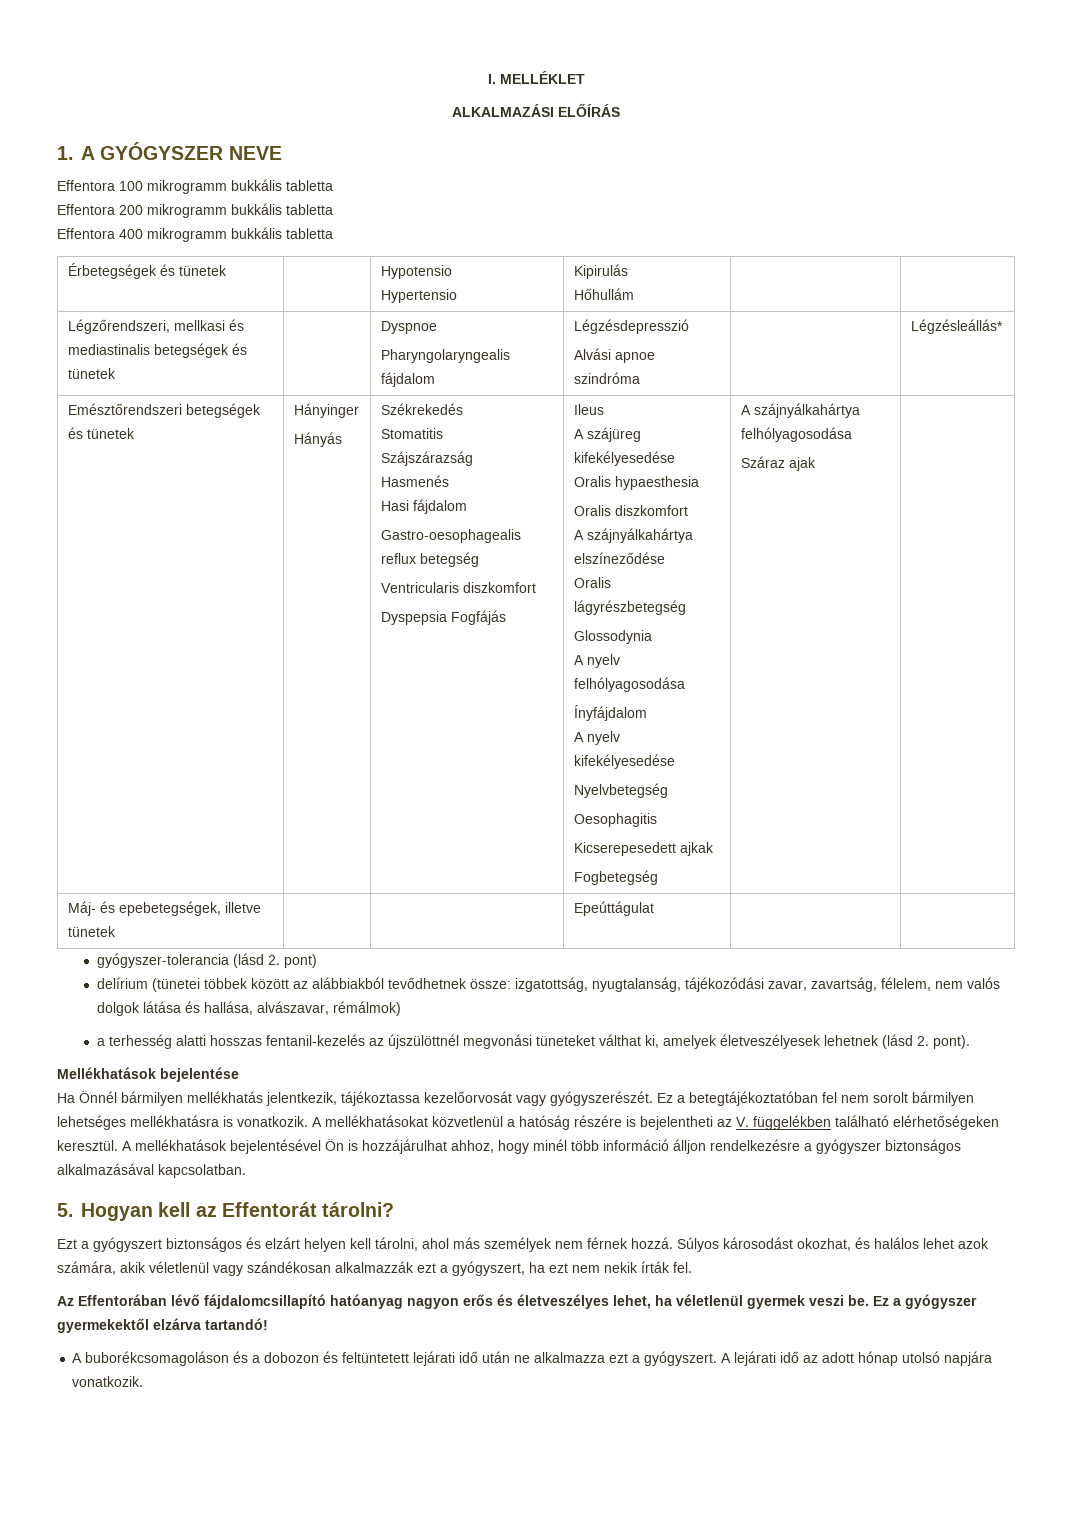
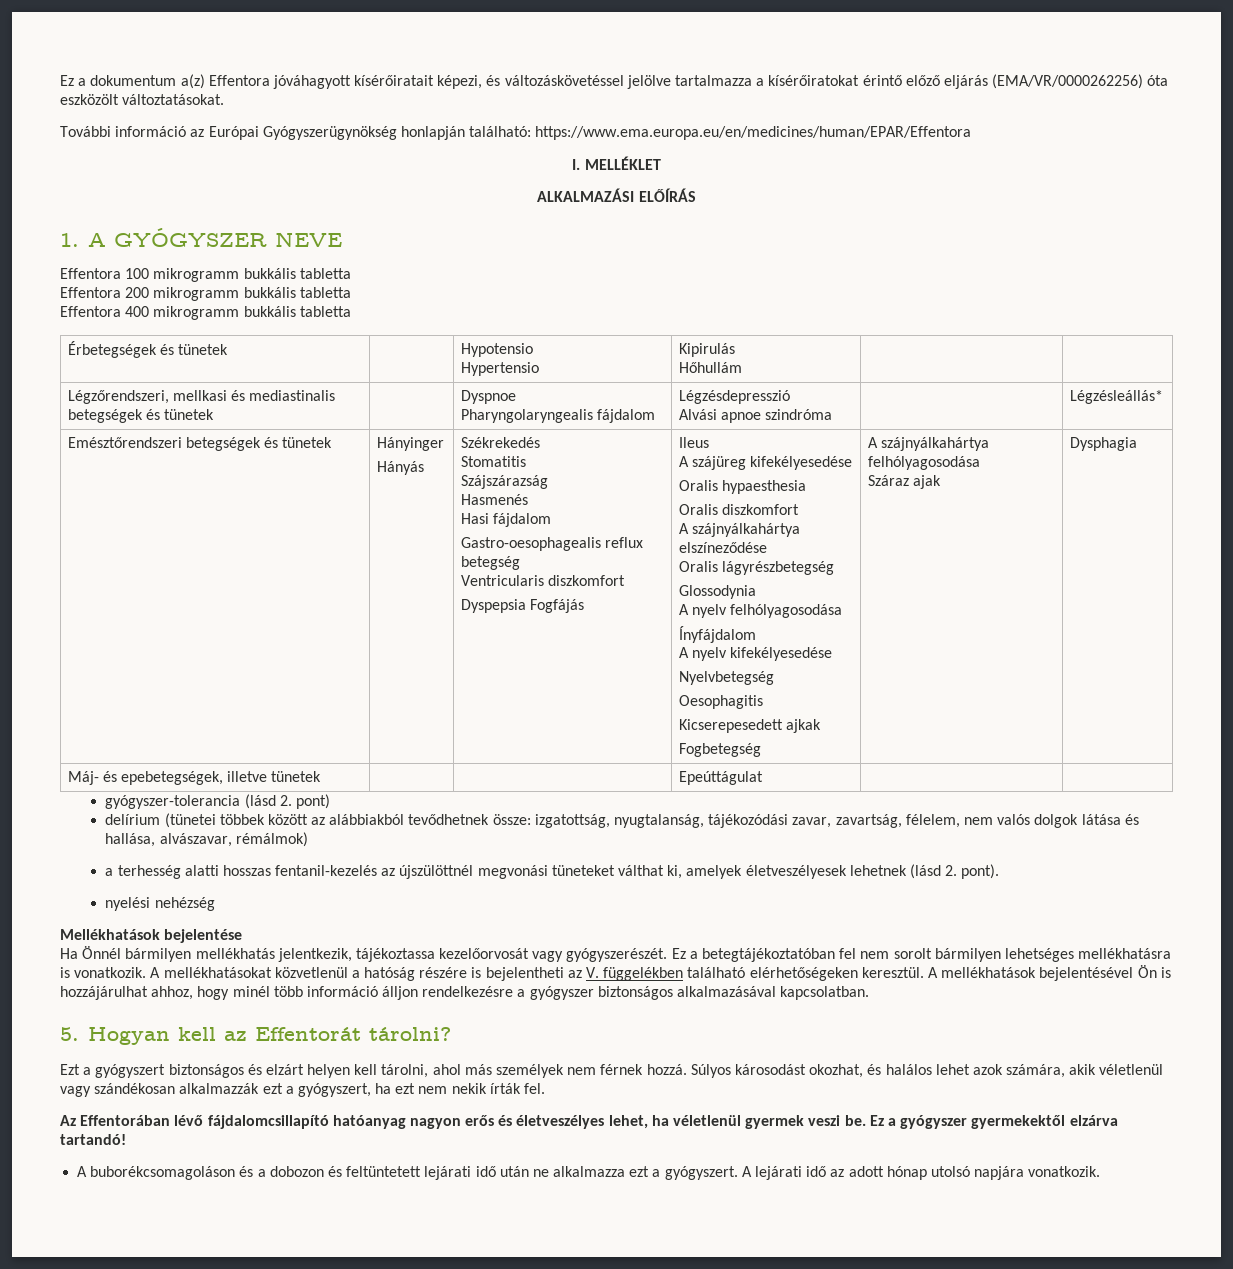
(487, 79) none -> [60,74,1169,89] [60,94,225,105] [60,126,972,140] Ez a dokumentum a(z) Effentora jóváhagyott kísérőiratait képezi, és változáskövetéssel jelölve tartalmazza a kísérőiratokat érintő előző eljárás (EMA/VR/0000262256) óta eszközölt változtatásokat. // További információ az Európai Gyógyszerügynökség honlapján található: https://www.ema.europa.eu/en/medicines/human/EPAR/Effentora //
(816, 464) none -> [1069,437,1137,451] Dysphagia
(970, 1042) none -> [105,897,215,911] // nyelési nehézség

